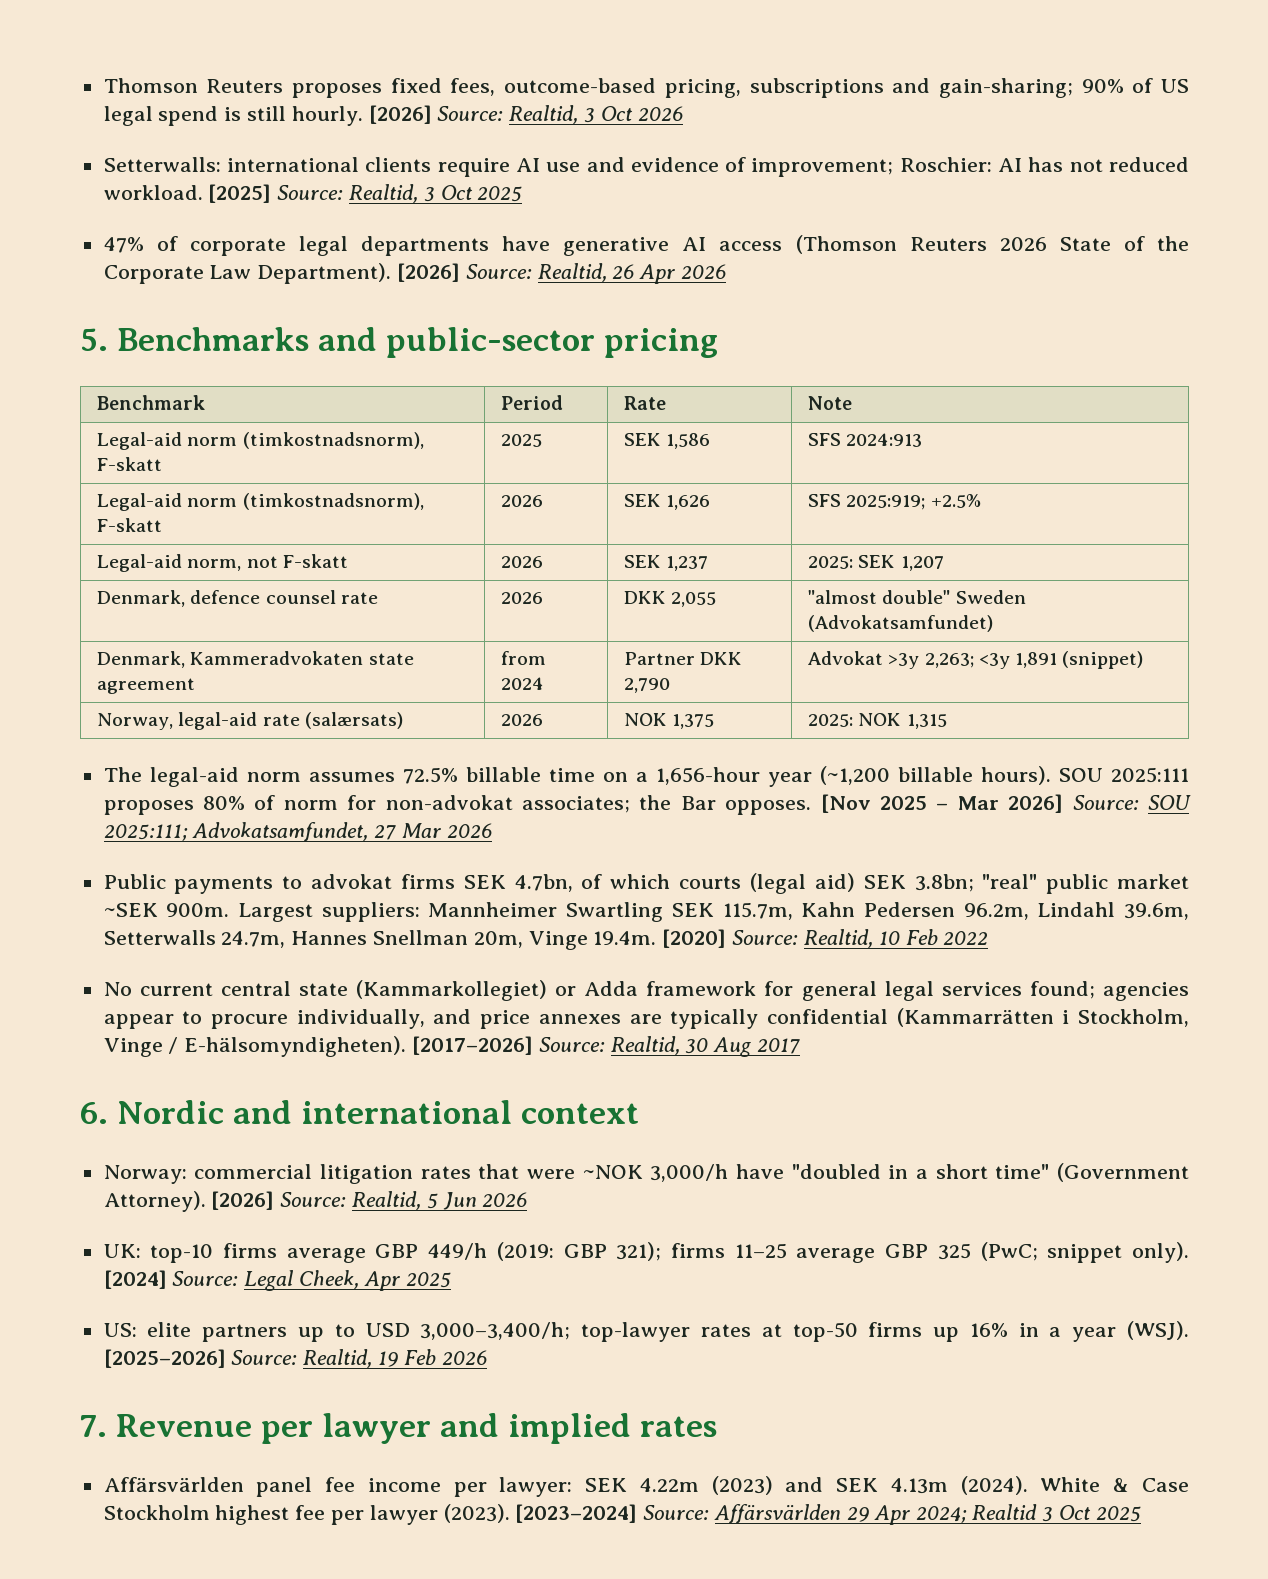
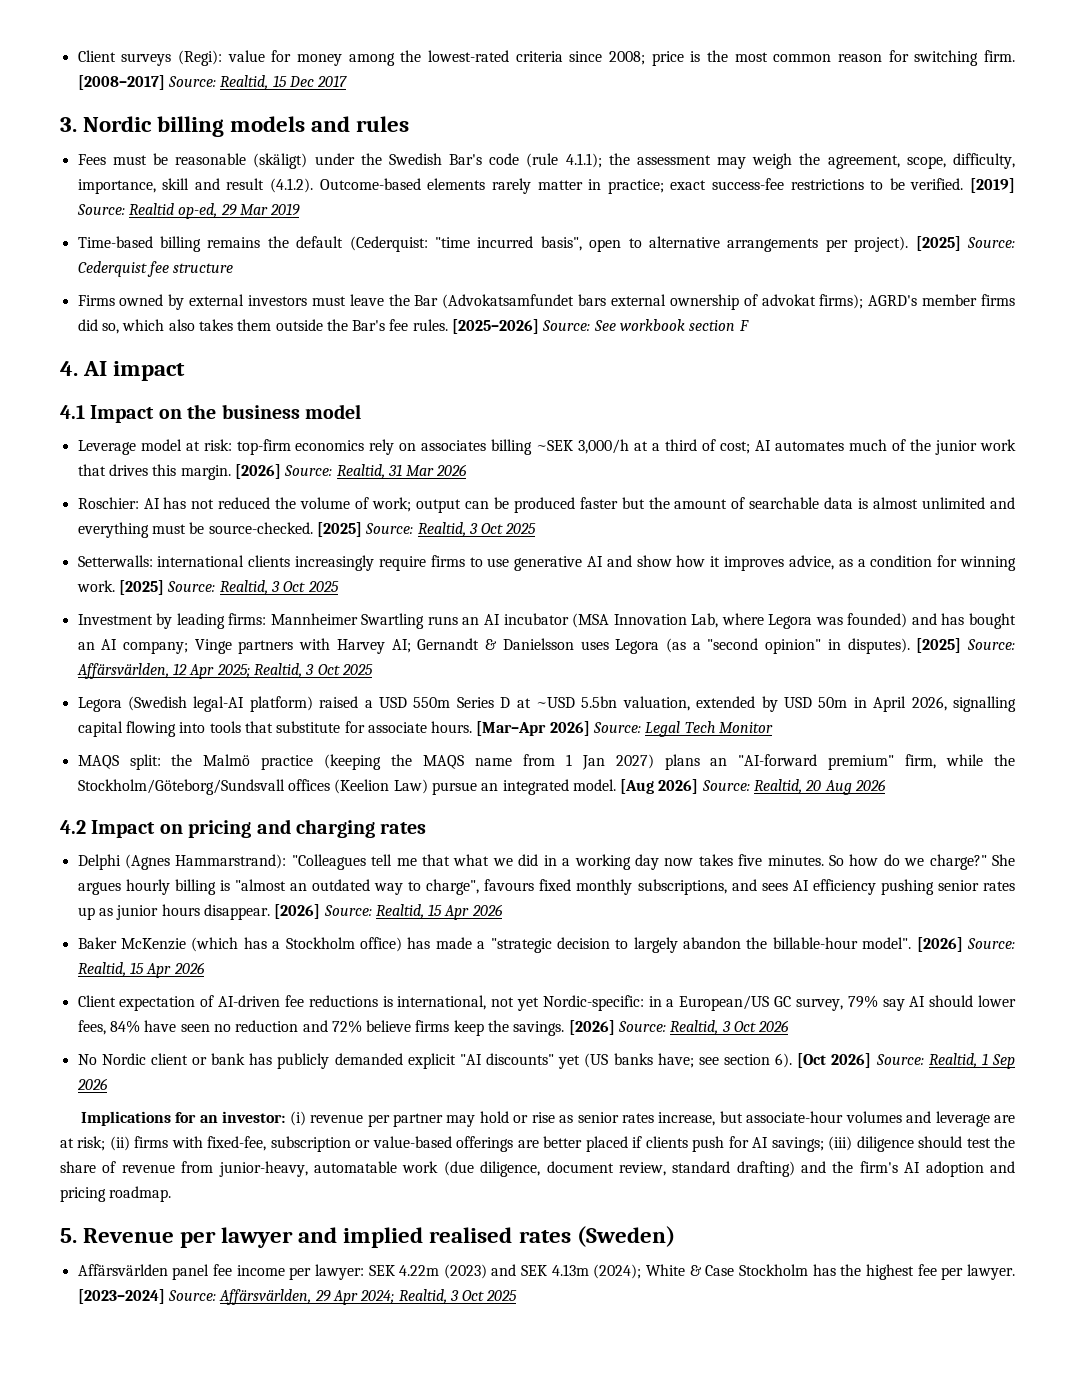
[103,78,1189,98] [103,106,363,126] Thomson Reuters proposes fixed fees, outcome-based pricing, subscriptions and gain-sharing; 90% of US legal spend is still hourly. -> [77,50,1015,66] [77,75,348,90] [60,116,410,137] [77,153,1016,169] [77,178,1016,194] [76,203,301,219] [77,236,1015,252] [77,261,234,277] [77,294,1016,310] [77,319,749,334] [60,361,186,381] [60,404,361,423] [77,439,1016,455] [77,464,468,480] [77,497,1016,513] [77,522,537,538] [77,555,1017,571] [76,580,339,595] [77,613,1016,629] [77,638,1016,654] [76,663,373,679] [77,696,1016,712] [77,721,774,737] [77,754,1015,770] [77,779,887,795] [60,819,427,838] [77,854,1016,870] [77,879,1016,895] [77,904,503,920] [77,937,1016,953] [77,962,205,978] [77,995,1017,1011] [77,1020,565,1036] Client surveys (Regi): value for money among the lowest-rated criteria since 2008; price is the most common reason for switching firm. [2008–2017] Source: Realtid, 15 Dec 2017 // 3. Nordic billing models and rules // Fees must be reasonable (skäligt) under the Swedish Bar's code (rule 4.1.1); the assessment may weigh the agreement, scope, difficulty, importance, skill and result (4.1.2). Outcome-based elements rarely matter in practice; exact success-fee restrictions to be verified. [2019] Source: Realtid op-ed, 29 Mar 2019 // Time-based billing remains the default (Cederquist: "time incurred basis", open to alternative arrangements per project). [2025] Source: Cederquist fee structure // Firms owned by external investors must leave the Bar (Advokatsamfundet bars external ownership of advokat firms); AGRD's member firms did so, which also takes them outside the Bar's fee rules. [2025–2026] Source: See workbook section F // 4. AI impact // 4.1 Impact on the business model // Leverage model at risk: top-firm economics rely on associates billing ~SEK 3,000/h at a third of cost; AI automates much of the junior work that drives this margin. [2026] Source: Realtid, 31 Mar 2026 // Roschier: AI has not reduced the volume of work; output can be produced faster but the amount of searchable data is almost unlimited and everything must be source-checked. [2025] Source: Realtid, 3 Oct 2025 // Setterwalls: international clients increasingly require firms to use generative AI and show how it improves advice, as a condition for winning work. [2025] Source: Realtid, 3 Oct 2025 // Investment by leading firms: Mannheimer Swartling runs an AI incubator (MSA Innovation Lab, where Legora was founded) and has bought an AI company; Vinge partners with Harvey AI; Gernandt & Danielsson uses Legora (as a "second opinion" in disputes). [2025] Source: Affärsvärlden, 12 Apr 2025; Realtid, 3 Oct 2025 // Legora (Swedish legal-AI platform) raised a USD 550m Series D at ~USD 5.5bn valuation, extended by USD 50m in April 2026, signalling capital flowing into tools that substitute for associate hours. [Mar–Apr 2026] Source: Legal Tech Monitor // MAQS split: the Malmö practice (keeping the MAQS name from 1 Jan 2027) plans an "AI-forward premium" firm, while the Stockholm/Göteborg/Sundsvall offices (Keelion Law) pursue an integrated model. [Aug 2026] Source: Realtid, 20 Aug 2026 // 4.2 Impact on pricing and charging rates // Delphi (Agnes Hammarstrand): "Colleagues tell me that what we did in a working day now takes five minutes. So how do we charge?" She argues hourly billing is "almost an outdated way to charge", favours fixed monthly subscriptions, and sees AI efficiency pushing senior rates up as junior hours disappear. [2026] Source: Realtid, 15 Apr 2026 // Baker McKenzie (which has a Stockholm office) has made a "strategic decision to largely abandon the billable-hour model". [2026] Source: Realtid, 15 Apr 2026 // Client expectation of AI-driven fee reductions is international, not yet Nordic-specific: in a European/US GC survey, 79% say AI should lower fees, 84% have seen no reduction and 72% believe firms keep the savings.
[103,157,1189,177] [103,184,523,203] [103,235,1189,256] [103,263,727,284] [80,327,719,358] [97,395,206,410] [501,395,564,410] [624,396,667,410] [808,396,853,410] [97,432,424,450] [97,457,163,471] [501,434,543,447] [624,433,711,449] [808,433,923,447] [97,493,424,511] [97,518,163,532] [501,495,544,507] [624,494,711,510] [808,494,981,510] [97,554,348,572] [501,556,544,568] [624,555,709,571] [808,555,944,571] [97,590,378,607] [501,592,544,604] [624,591,717,607] [808,590,1026,604] [808,615,994,632] [97,651,414,668] [97,678,196,694] [501,651,547,665] [501,677,545,690] [624,652,743,665] [624,678,671,693] [808,651,1144,669] [97,712,403,730] [501,714,544,726] [624,713,715,729] [808,713,947,729] [103,766,1189,787] [103,794,1191,815] [103,822,492,842] [103,873,1189,894] [103,902,1189,922] [103,929,989,950] [103,980,1189,1001] [103,1008,1189,1029] [103,1036,801,1057] [80,1100,640,1124] [103,1163,1189,1184] [103,1191,528,1212] [103,1242,1189,1263] [103,1270,451,1291] [103,1321,1189,1342] [103,1349,487,1368] [80,1415,107,1437] Setterwalls: international clients require AI use and evidence of improvement; Roschier: AI has not reduced workload. [2025] Source: Realtid, 3 Oct 2025 // 47% of corporate legal departments have generative AI access (Thomson Reuters 2026 State of the Corporate Law Department). [2026] Source: Realtid, 26 Apr 2026 // 5. Benchmarks and public-sector pricing // Benchmark | Period | Rate | Note // Legal-aid norm (timkostnadsnorm), F-skatt | 2025 | SEK 1,586 | SFS 2024:913 // Legal-aid norm (timkostnadsnorm), F-skatt | 2026 | SEK 1,626 | SFS 2025:919; +2.5% // Legal-aid norm, not F-skatt | 2026 | SEK 1,237 | 2025: SEK 1,207 // Denmark, defence counsel rate | 2026 | DKK 2,055 | "almost double" Sweden (Advokatsamfundet) // Denmark, Kammeradvokaten state agreement | from 2024 | Partner DKK 2,790 | Advokat >3y 2,263; <3y 1,891 (snippet) // Norway, legal-aid rate (salærsats) | 2026 | NOK 1,375 | 2025: NOK 1,315 // The legal-aid norm assumes 72.5% billable time on a 1,656-hour year (~1,200 billable hours). SOU 2025:111 proposes 80% of norm for non-advokat associates; the Bar opposes. [Nov 2025 – Mar 2026] Source: SOU 2025:111; Advokatsamfundet, 27 Mar 2026 // Public payments to advokat firms SEK 4.7bn, of which courts (legal aid) SEK 3.8bn; "real" public market ~SEK 900m. Largest suppliers: Mannheimer Swartling SEK 115.7m, Kahn Pedersen 96.2m, Lindahl 39.6m, Setterwalls 24.7m, Hannes Snellman 20m, Vinge 19.4m. [2020] Source: Realtid, 10 Feb 2022 // No current central state (Kammarkollegiet) or Adda framework for general legal services found; agencies appear to procure individually, and price annexes are typically confidential (Kammarrätten i Stockholm, Vinge / E-hälsomyndigheten). [2017–2026] Source: Realtid, 30 Aug 2017 // 6. Nordic and international context // Norway: commercial litigation rates that were ~NOK 3,000/h have "doubled in a short time" (Government Attorney). [2026] Source: Realtid, 5 Jun 2026 // UK: top-10 firms average GBP 449/h (2019: GBP 321); firms 11–25 average GBP 325 (PwC; snippet only). [2024] Source: Legal Cheek, Apr 2025 // US: elite partners up to USD 3,000–3,400/h; top-lawyer rates at top-50 firms up 16% in a year (WSJ). [2025–2026] Source: Realtid, 19 Feb 2026 // 7. -> [77,1053,1016,1069] [76,1078,108,1090] [81,1111,1016,1127] [60,1136,1016,1152] [60,1161,1016,1177] [60,1186,172,1202] [60,1228,77,1243] No Nordic client or bank has publicly demanded explicit "AI discounts" yet (US banks have; see section 6). [Oct 2026] Source: Realtid, 1 Sep 2026 // Implications for an investor: (i) revenue per partner may hold or rise as senior rates increase, but associate-hour volumes and leverage are at risk; (ii) firms with fixed-fee, subscription or value-based offerings are better placed if clients push for AI savings; (iii) diligence should test the share of revenue from junior-heavy, automatable work (due diligence, document review, standard drafting) and the firm's AI adoption and pricing roadmap. // 5.
[640,1416,718,1437] rates -> [429,1226,675,1247] realised rates (Sweden)
[960,1476,1028,1495] (2024). -> [593,1264,642,1279] (2024);
(210, 1512) none -> [812,1264,862,1276] has the
[369,1504,510,1525] lawyer (2023). -> [966,1264,1015,1280] lawyer.
[714,1504,842,1524] Affärsvärlden -> [219,1289,312,1305] Affärsvärlden,
[972,1504,1038,1520] Realtid -> [398,1289,447,1304] Realtid,

